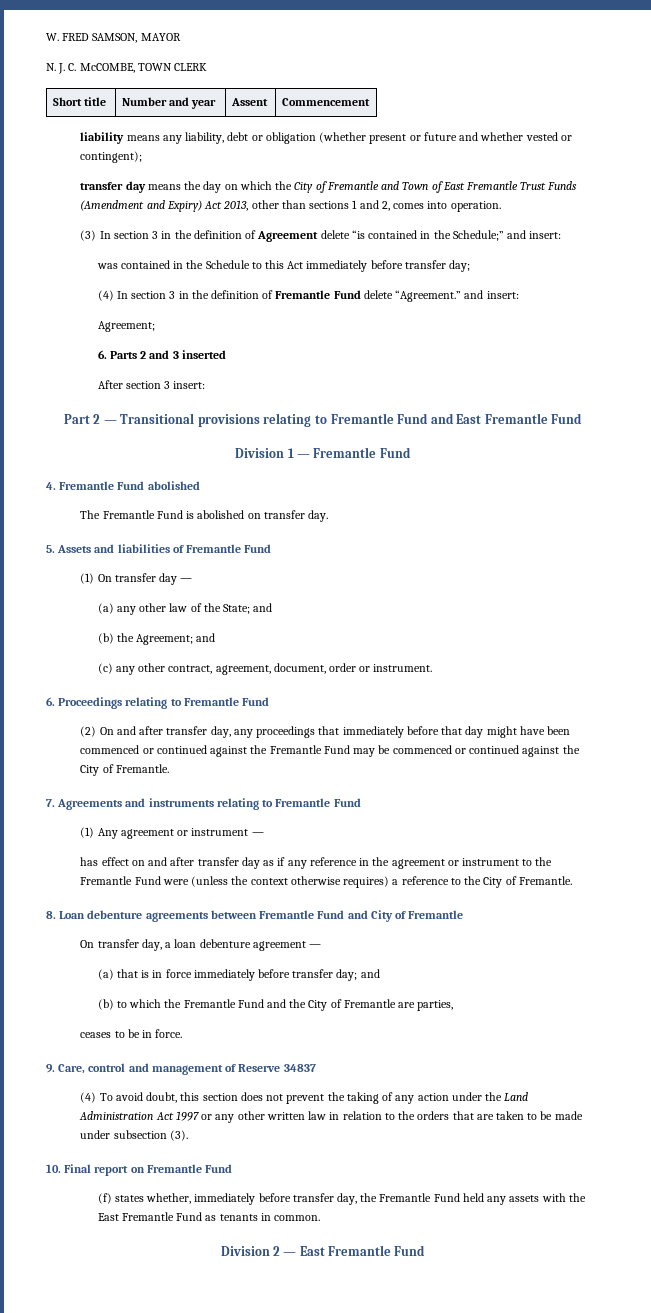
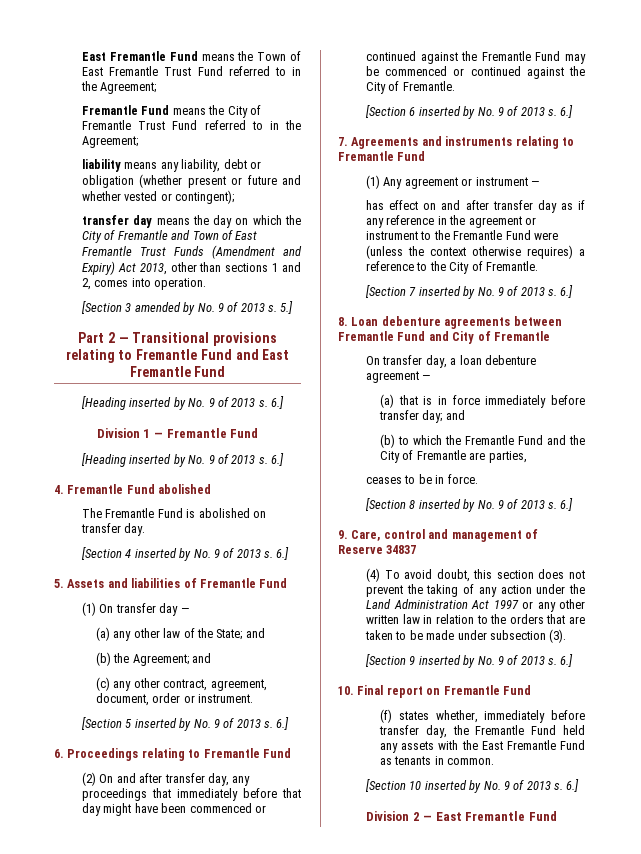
[46,33,181,43] [46,63,208,74] [52,97,107,106] [121,97,217,109] [230,98,268,106] [281,98,370,106] W. FRED SAMSON, MAYOR // N. J. C. McCOMBE, TOWN CLERK // Short title | Number and year | Assent | Commencement -> [82,51,301,61] [82,66,302,76] [81,81,157,94] [82,105,261,118] [82,120,302,130] [82,136,139,148] East Fremantle Fund means the Town of East Fremantle Trust Fund referred to in the Agreement; // Fremantle Fund means the City of Fremantle Trust Fund referred to in the Agreement;
[80,230,562,242] [96,260,471,272] [97,290,519,302] [97,321,155,332] [97,350,226,359] [97,380,206,389] (3) In section 3 in the definition of Agreement delete “is contained in the Schedule;” and insert: // was contained in the Schedule to this Act immediately before transfer day; // (4) In section 3 in the definition of Fremantle Fund delete “Agreement.” and insert: // Agreement; // 6. Parts 2 and 3 inserted // After section 3 insert: -> [81,301,294,315] [Section 3 amended by No. 9 of 2013 s. 5.]
(583, 418) none -> [81,396,285,410] // [Heading inserted by No. 9 of 2013 s. 6.]
(411, 452) none -> [81,453,285,467] // [Heading inserted by No. 9 of 2013 s. 6.]
(329, 516) none -> [81,547,290,561] // [Section 4 inserted by No. 9 of 2013 s. 6.]
(433, 668) none -> [81,717,290,731] // [Section 5 inserted by No. 9 of 2013 s. 6.]
(169, 768) none -> [365,105,574,119] // [Section 6 inserted by No. 9 of 2013 s. 6.]
(572, 880) none -> [365,285,574,299] // [Section 7 inserted by No. 9 of 2013 s. 6.]
(183, 1033) none -> [365,498,574,512] // [Section 8 inserted by No. 9 of 2013 s. 6.]
(188, 1135) none -> [365,654,574,668] // [Section 9 inserted by No. 9 of 2013 s. 6.]
(321, 1218) none -> [365,779,580,793] // [Section 10 inserted by No. 9 of 2013 s. 6.]

